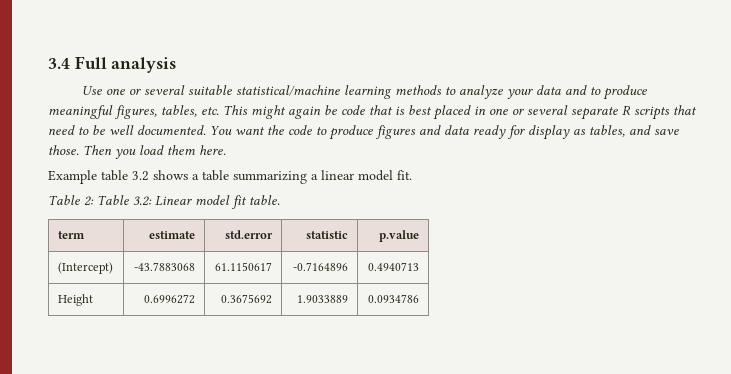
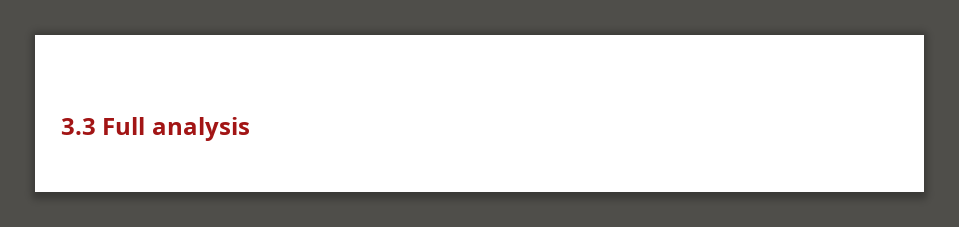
[48,58,70,69] 3.4 -> [61,118,96,135] 3.3
[81,85,647,100] [48,105,697,120] [48,125,679,140] [48,145,226,159] [48,170,412,184] [48,195,280,209] [57,231,85,239] [149,231,196,239] [225,230,274,239] [306,231,349,239] [379,230,420,242] [57,262,113,274] [134,262,196,271] [215,262,273,271] [293,262,349,271] [368,262,420,271] [57,294,93,306] [144,294,196,304] [221,294,273,304] [297,295,349,303] [368,294,420,303] // Use one or several suitable statistical/machine learning methods to analyze your data and to produce meaningful figures, tables, etc. This might again be code that is best placed in one or several separate R scripts that need to be well documented. You want the code to produce figures and data ready for display as tables, and save those. Then you load them here. // Example table 3.2 shows a table summarizing a linear model fit. // Table 2: Table 3.2: Linear model fit table. // term | estimate | std.error | statistic | p.value // (Intercept) | -43.7883068 | 61.1150617 | -0.7164896 | 0.4940713 // Height | 0.6996272 | 0.3675692 | 1.9033889 | 0.0934786 -> (250, 129) none

